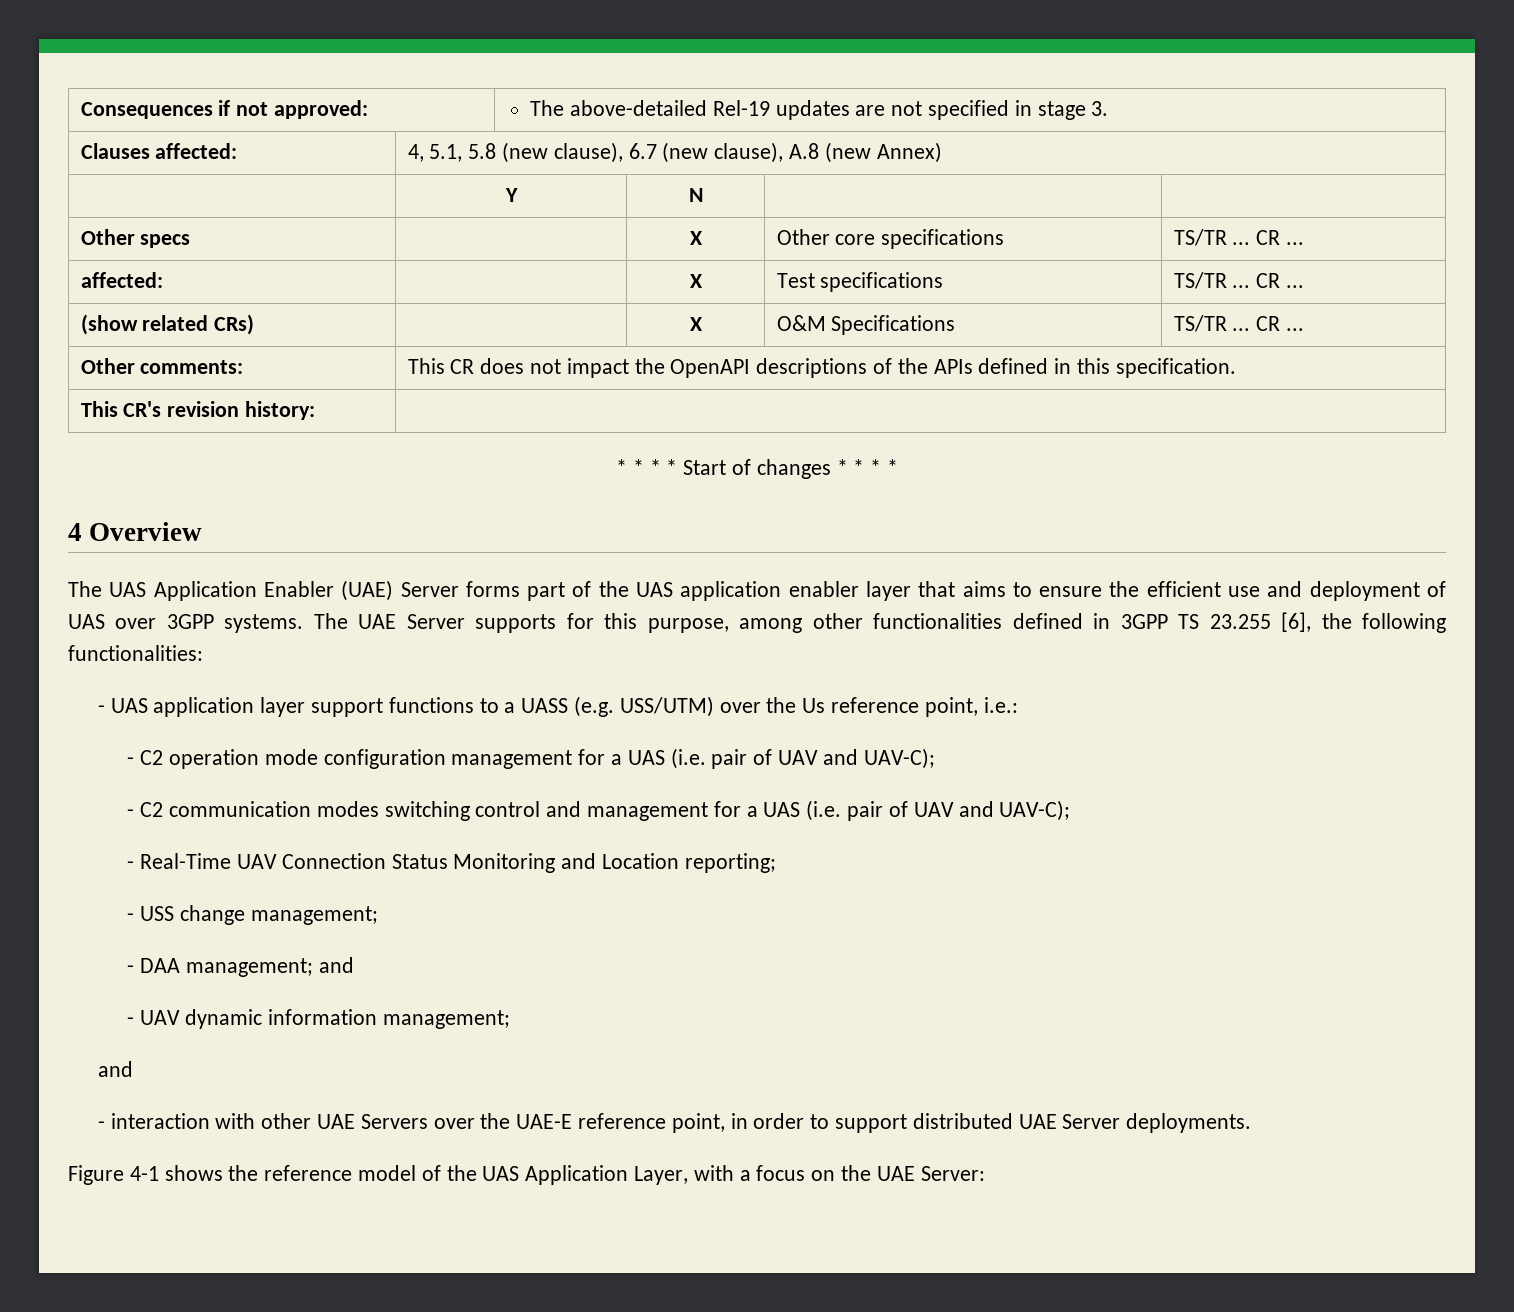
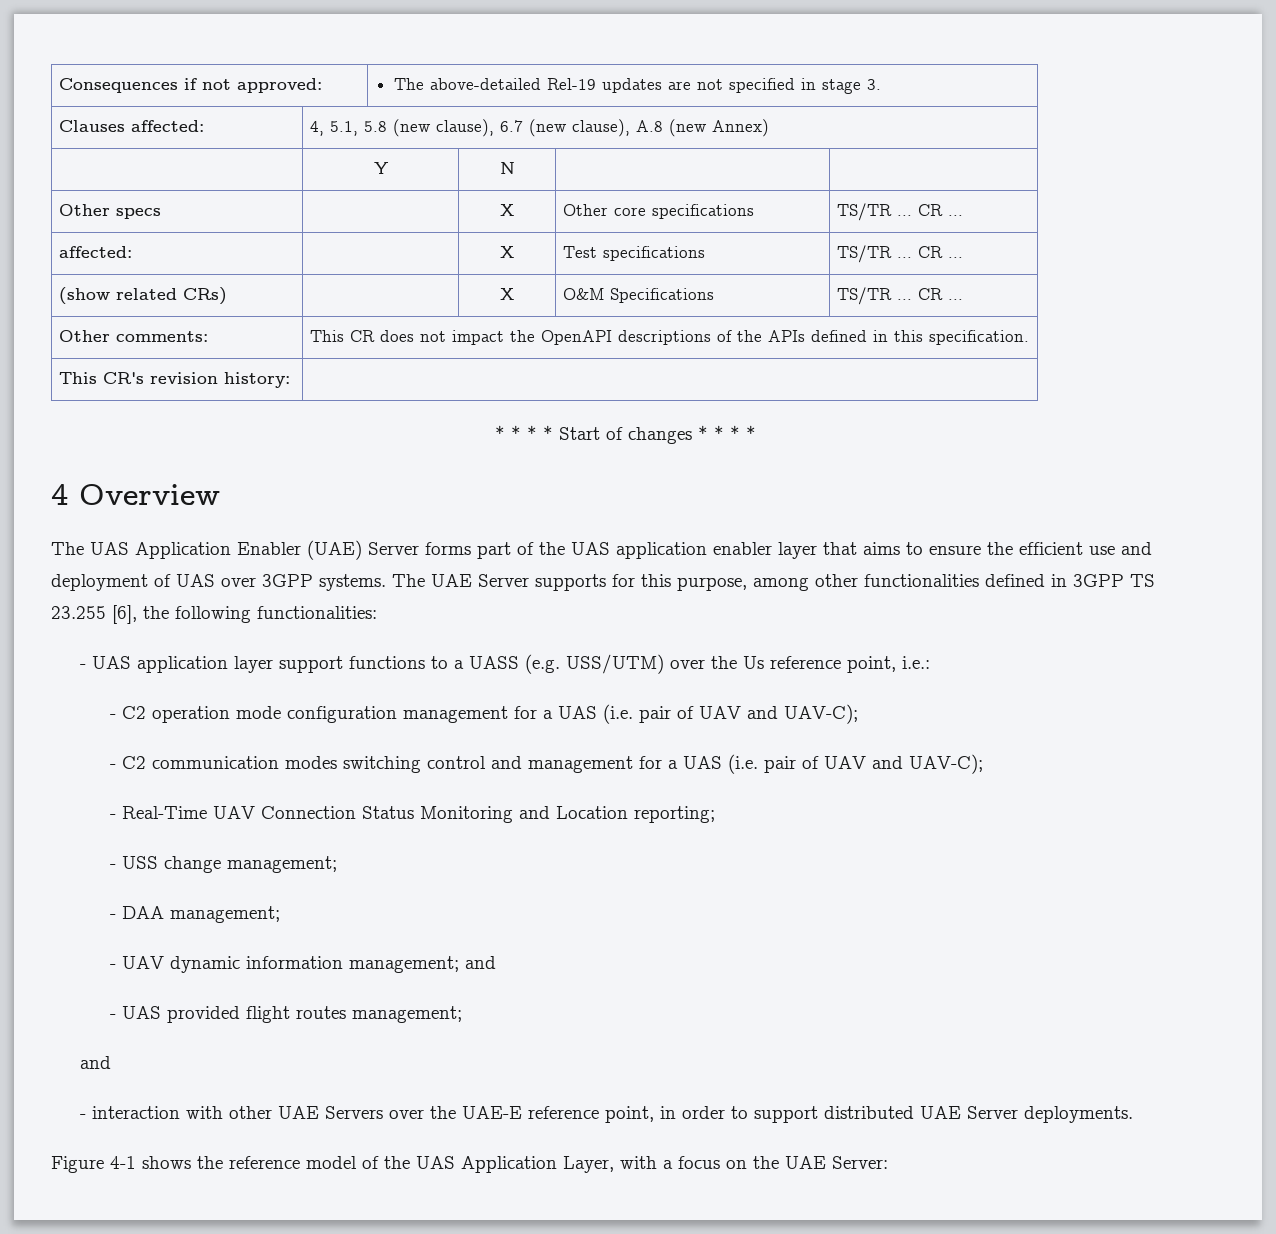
[318,957,354,973] and -> (280, 914) none
(510, 1019) none -> [464,956,496,969] [109,1006,462,1023] and // - UAS provided flight routes management;

